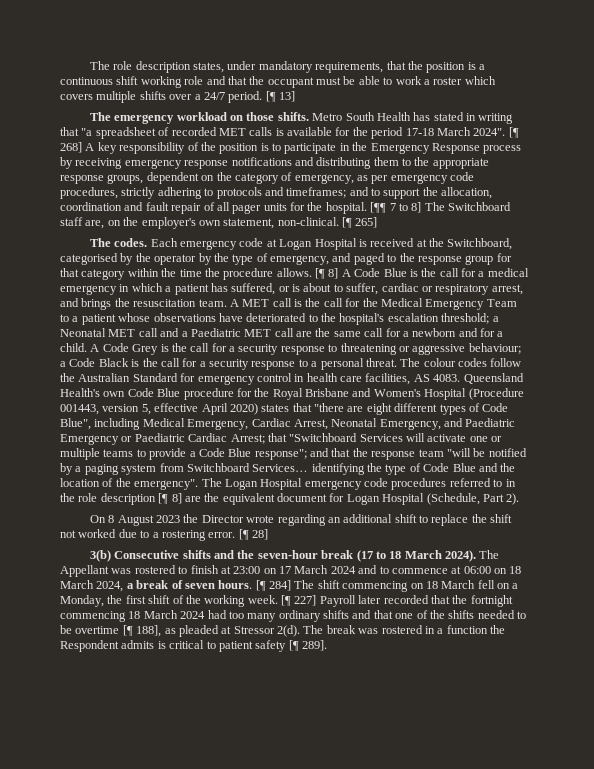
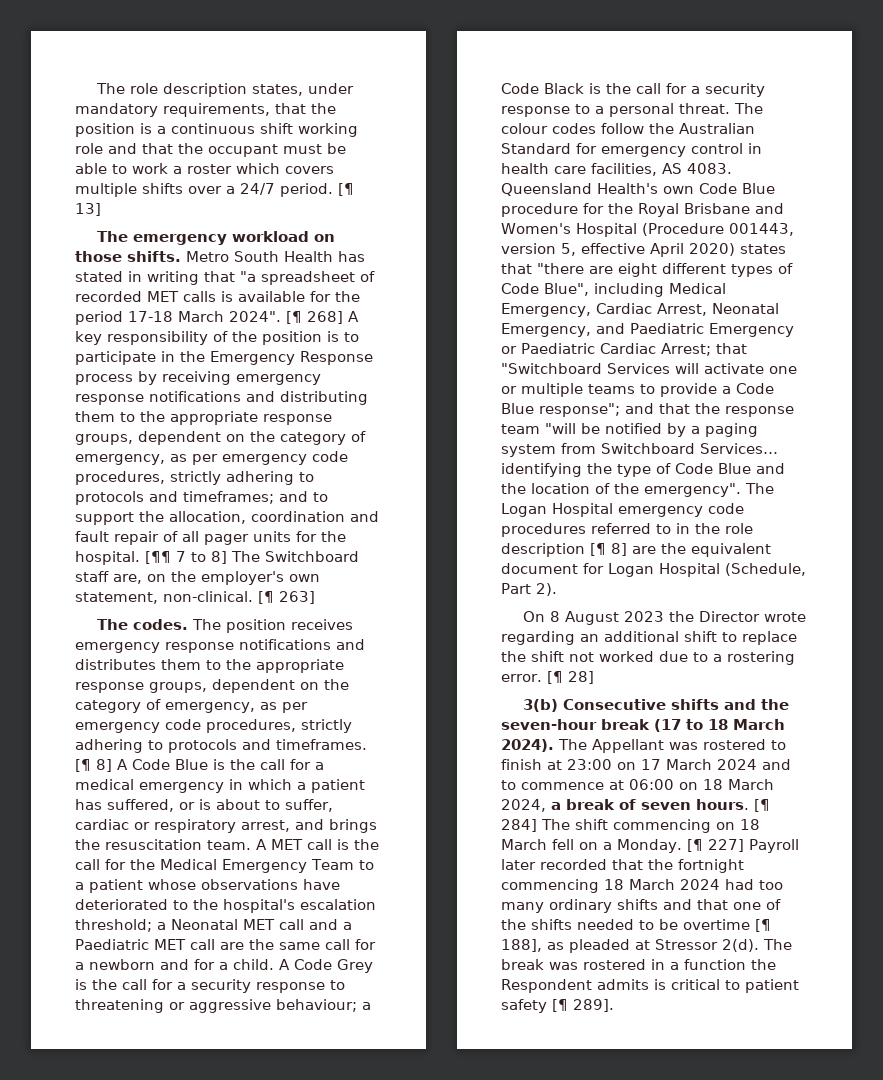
[355,217,378,228] 265] -> [279,591,315,604] 263]
[150,238,513,250] [60,253,512,265] [60,268,312,280] Each emergency code at Logan Hospital is received at the Switchboard, categorised by the operator by the type of emergency, and paged to the response group for that category within the time the procedure allows. -> [191,619,353,633] [75,639,365,653] [75,659,344,673] [75,679,349,693] [75,699,308,713] [75,719,352,733] [75,739,367,753] The position receives emergency response notifications and distributes them to the appropriate response groups, dependent on the category of emergency, as per emergency code procedures, strictly adhering to protocols and timeframes.
[60,595,278,607] Monday, the first shift of the working week. -> [617,839,682,853] Monday.

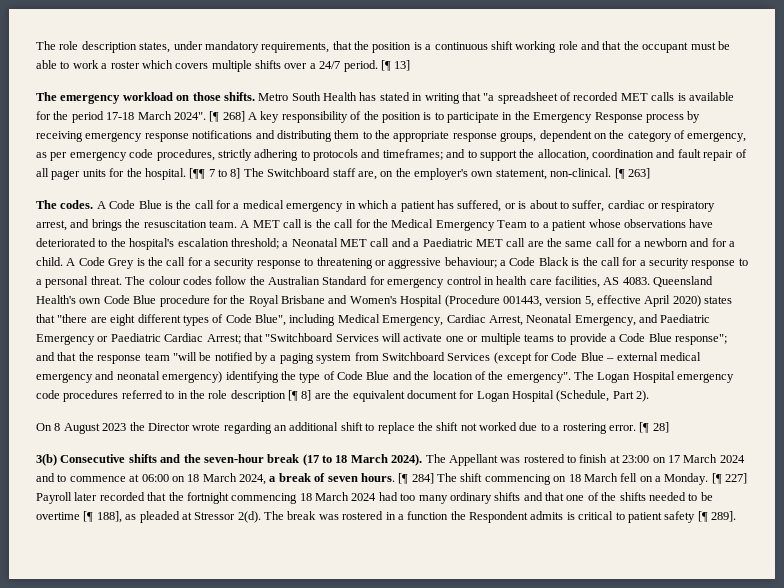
[191,619,353,633] [75,639,365,653] [75,659,344,673] [75,679,349,693] [75,699,308,713] [75,719,352,733] [75,739,367,753] [75,759,112,772] The position receives emergency response notifications and distributes them to the appropriate response groups, dependent on the category of emergency, as per emergency code procedures, strictly adhering to protocols and timeframes. [¶ 8] -> (94, 204) none
[700,443,778,454] Services… -> [447,352,701,364] [36,371,223,383] Services (except for Code Blue – external medical emergency and neonatal emergency)

